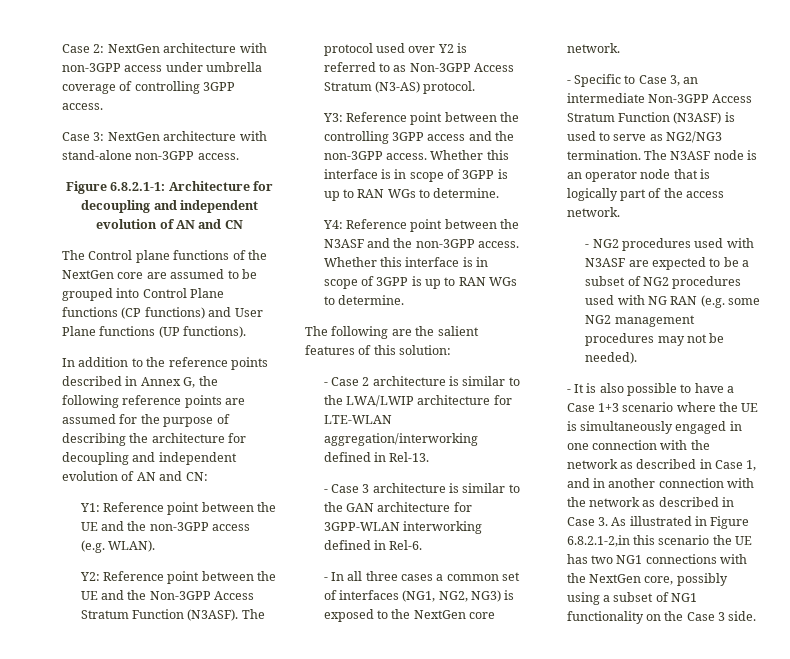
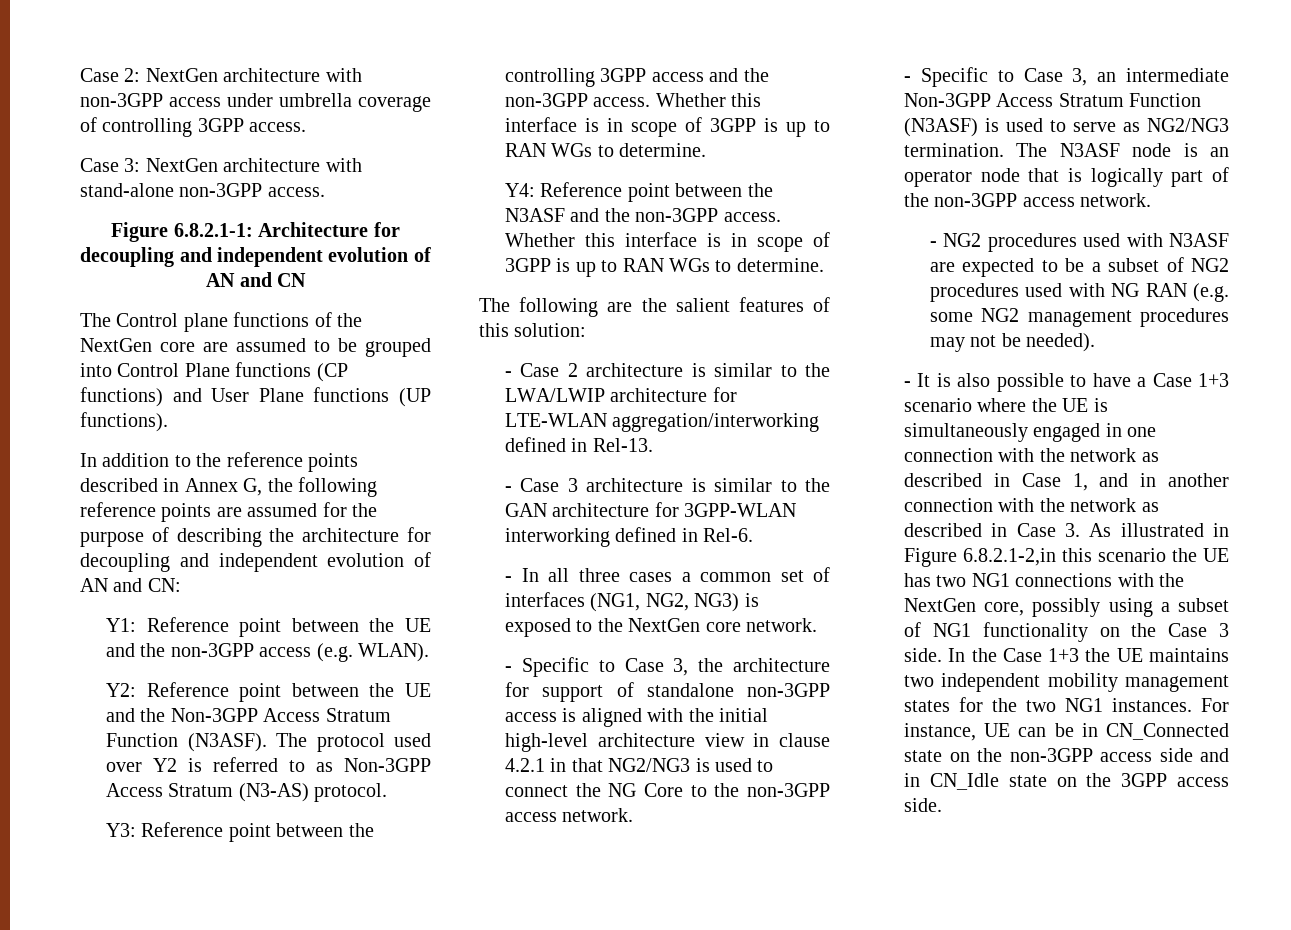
(620, 48) none -> [505,657,830,677] [505,682,830,702] [505,708,769,727] [505,733,830,752] [505,758,774,772] [505,783,830,797] [505,808,634,822] // - Specific to Case 3, the architecture for support of standalone non-3GPP access is aligned with the initial high-level architecture view in clause 4.2.1 in that NG2/NG3 is used to connect the NG Core to the non-3GPP access network.
(683, 193) none -> [934,193,1018,207] non-3GPP
(757, 616) none -> [948,648,1229,662] [904,673,1229,692] [904,697,1229,712] [904,723,1229,741] [904,748,1229,762] [904,773,1229,790] [904,798,943,812] In the Case 1+3 the UE maintains two independent mobility management states for the two NG1 instances. For instance, UE can be in CN_Connected state on the non-3GPP access side and in CN_Idle state on the 3GPP access side.

